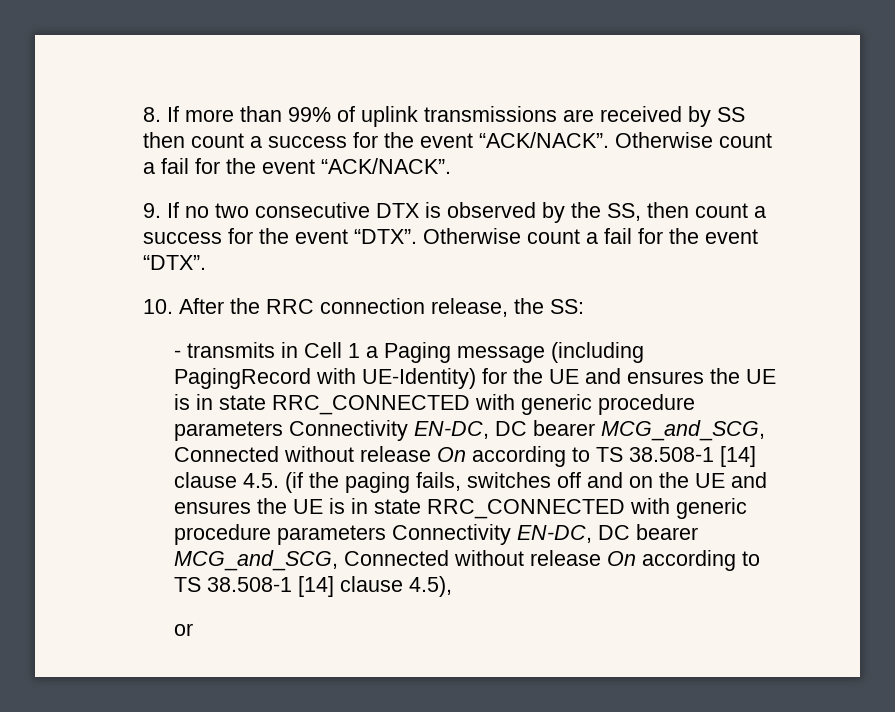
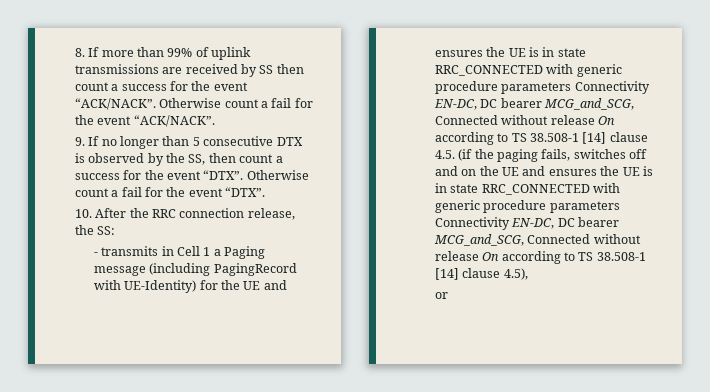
[214,203,249,218] two -> [120,136,200,149] longer than 5

